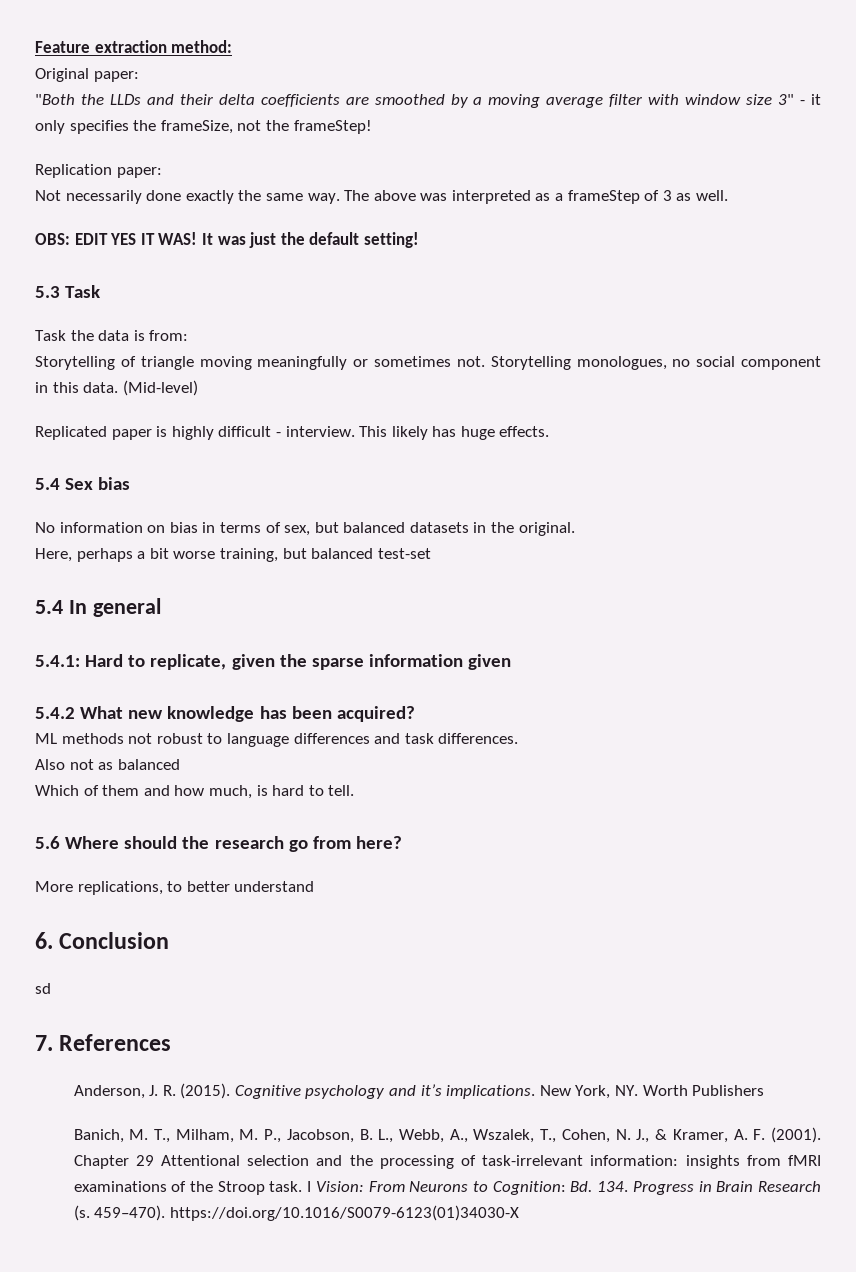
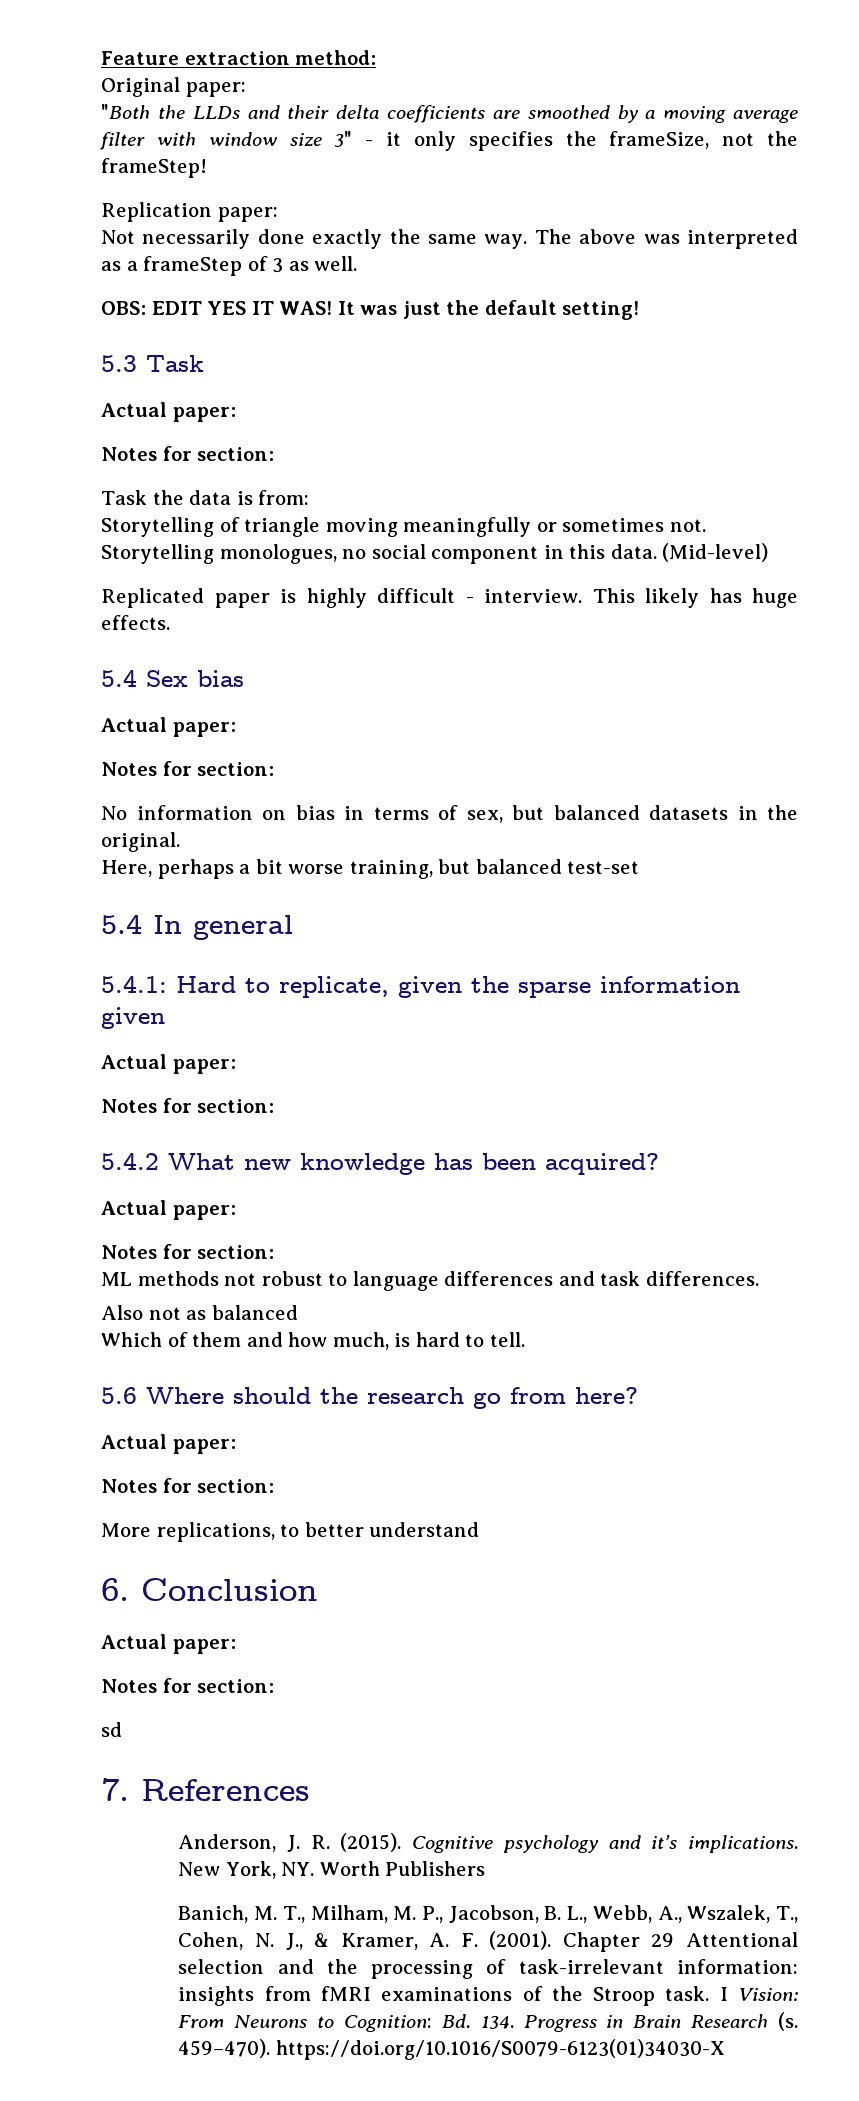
(101, 291) none -> [101,402,236,422] [101,446,275,461] // Actual paper: // Notes for section:
(131, 483) none -> [101,717,236,737] [101,761,275,776] // Actual paper: // Notes for section:
(512, 662) none -> [101,1054,236,1074] [101,1098,275,1113] // Actual paper: // Notes for section:
(415, 714) none -> [101,1200,236,1220] [101,1244,275,1259] // Actual paper: // Notes for section:
(402, 842) none -> [101,1434,236,1454] [101,1478,275,1493] // Actual paper: // Notes for section:
(170, 940) none -> [101,1634,236,1654] [101,1678,275,1693] // Actual paper: // Notes for section:

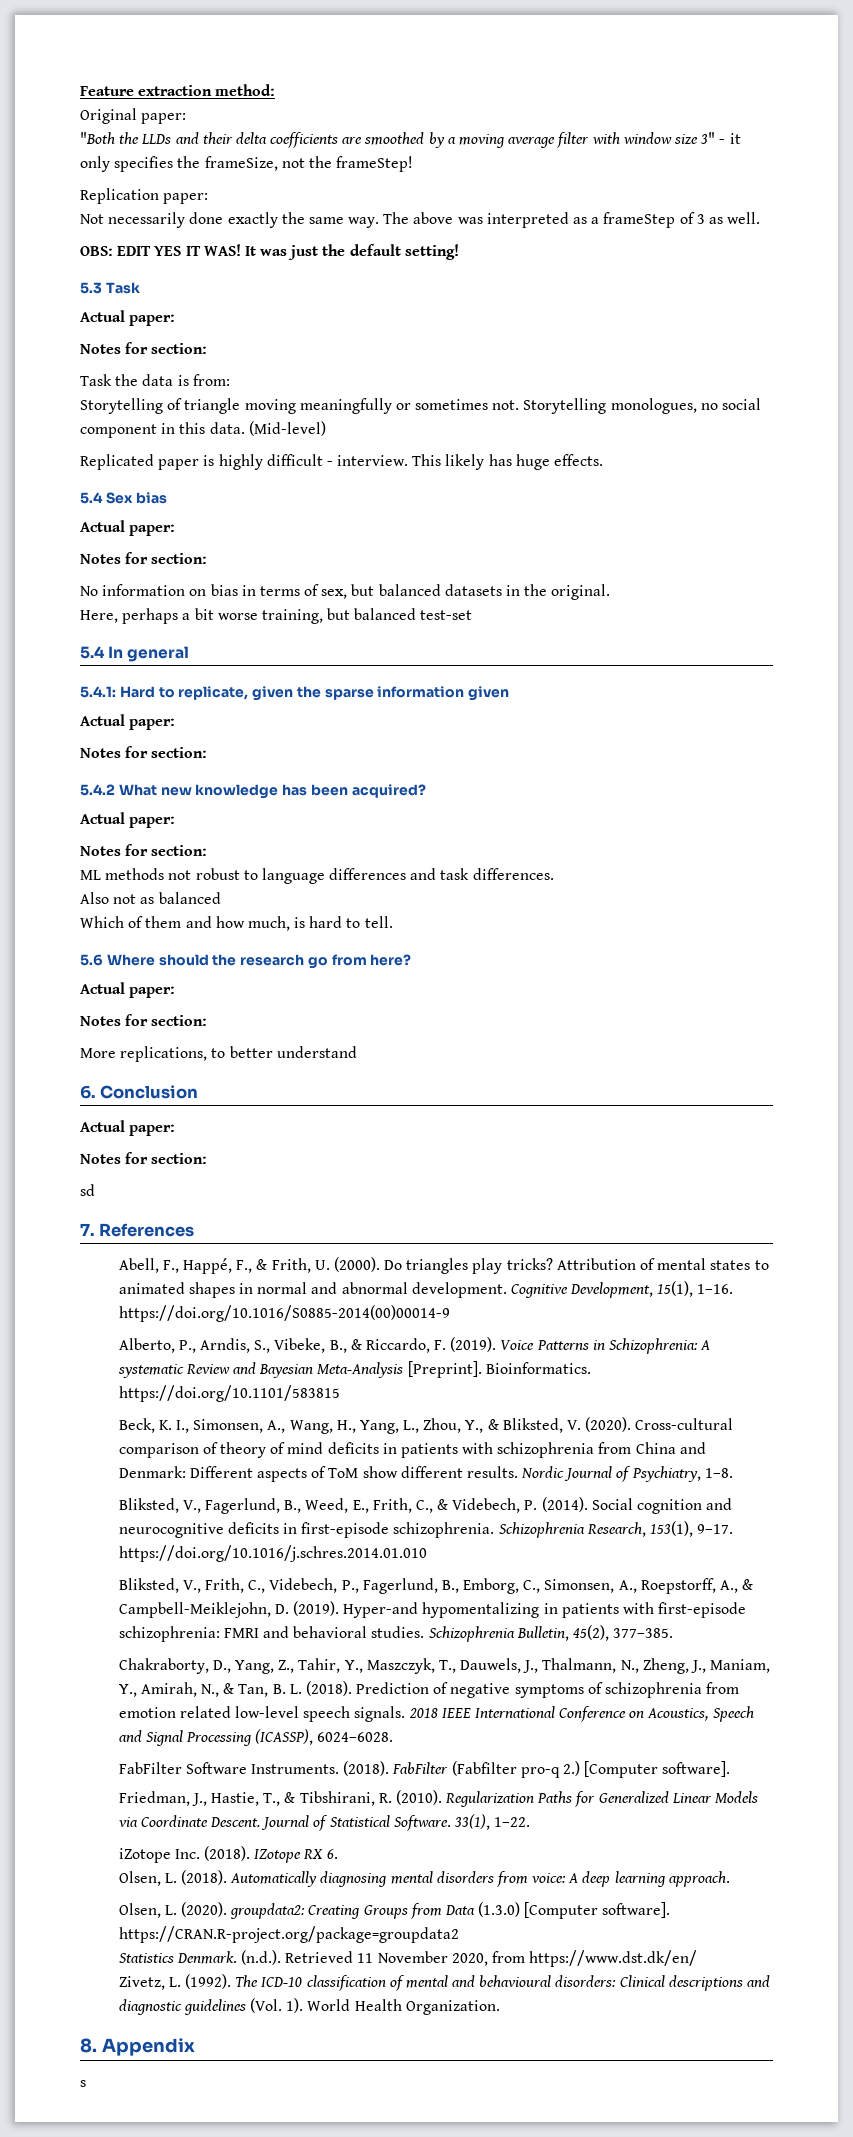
[178,1833,799,1853] [178,1861,486,1879] [178,1905,799,1923] [178,1931,799,1952] [178,1959,798,1979] [178,1986,799,2006] [178,2012,798,2032] [178,2039,725,2060] Anderson, J. R. (2015). Cognitive psychology and it’s implications. New York, NY. Worth Publishers // Banich, M. T., Milham, M. P., Jacobson, B. L., Webb, A., Wszalek, T., Cohen, N. J., & Kramer, A. F. (2001). Chapter 29 Attentional selection and the processing of task-irrelevant information: insights from fMRI examinations of the Stroop task. I Vision: From Neurons to Cognition: Bd. 134. Progress in Brain Research (s. 459–470). https://doi.org/10.1016/S0079-6123(01)34030-X -> [118,1257,769,1274] [118,1281,734,1298] [118,1305,450,1322] [118,1337,711,1354] [117,1361,591,1378] [118,1385,340,1402] [118,1417,734,1434] [118,1442,706,1458] [118,1466,733,1482] [118,1497,733,1514] [118,1521,734,1538] [118,1545,427,1562] [118,1578,754,1594] [118,1601,747,1618] [118,1625,674,1642] [118,1658,771,1674] [118,1681,740,1698] [118,1706,754,1722] [118,1729,394,1746] [118,1761,731,1778] [118,1790,758,1807] [118,1814,531,1831] [118,1846,338,1863] [118,1870,730,1887] [118,1902,671,1919] [118,1926,459,1943] [118,1950,698,1967] [118,1974,770,1991] [118,1998,500,2015] [80,2038,195,2056] [80,2080,86,2087] Abell, F., Happé, F., & Frith, U. (2000). Do triangles play tricks? Attribution of mental states to animated shapes in normal and abnormal development. Cognitive Development, 15(1), 1–16. https://doi.org/10.1016/S0885-2014(00)00014-9 // Alberto, P., Arndis, S., Vibeke, B., & Riccardo, F. (2019). Voice Patterns in Schizophrenia: A systematic Review and Bayesian Meta-Analysis [Preprint]. Bioinformatics. https://doi.org/10.1101/583815 // Beck, K. I., Simonsen, A., Wang, H., Yang, L., Zhou, Y., & Bliksted, V. (2020). Cross-cultural comparison of theory of mind deficits in patients with schizophrenia from China and Denmark: Different aspects of ToM show different results. Nordic Journal of Psychiatry, 1–8. // Bliksted, V., Fagerlund, B., Weed, E., Frith, C., & Videbech, P. (2014). Social cognition and neurocognitive deficits in first-episode schizophrenia. Schizophrenia Research, 153(1), 9–17. https://doi.org/10.1016/j.schres.2014.01.010 // Bliksted, V., Frith, C., Videbech, P., Fagerlund, B., Emborg, C., Simonsen, A., Roepstorff, A., & Campbell-Meiklejohn, D. (2019). Hyper-and hypomentalizing in patients with first-episode schizophrenia: FMRI and behavioral studies. Schizophrenia Bulletin, 45(2), 377–385. // Chakraborty, D., Yang, Z., Tahir, Y., Maszczyk, T., Dauwels, J., Thalmann, N., Zheng, J., Maniam, Y., Amirah, N., & Tan, B. L. (2018). Prediction of negative symptoms of schizophrenia from emotion related low-level speech signals. 2018 IEEE International Conference on Acoustics, Speech and Signal Processing (ICASSP), 6024–6028. // FabFilter Software Instruments. (2018). FabFilter (Fabfilter pro-q 2.) [Computer software]. // Friedman, J., Hastie, T., & Tibshirani, R. (2010). Regularization Paths for Generalized Linear Models via Coordinate Descent. Journal of Statistical Software. 33(1), 1–22. // iZotope Inc. (2018). IZotope RX 6. // Olsen, L. (2018). Automatically diagnosing mental disorders from voice: A deep learning approach. // Olsen, L. (2020). groupdata2: Creating Groups from Data (1.3.0) [Computer software]. https://CRAN.R-project.org/package=groupdata2 // Statistics Denmark. (n.d.). Retrieved 11 November 2020, from https://www.dst.dk/en/ // Zivetz, L. (1992). The ICD-10 classification of mental and behavioural disorders: Clinical descriptions and diagnostic guidelines (Vol. 1). World Health Organization. // 8. Appendix // s

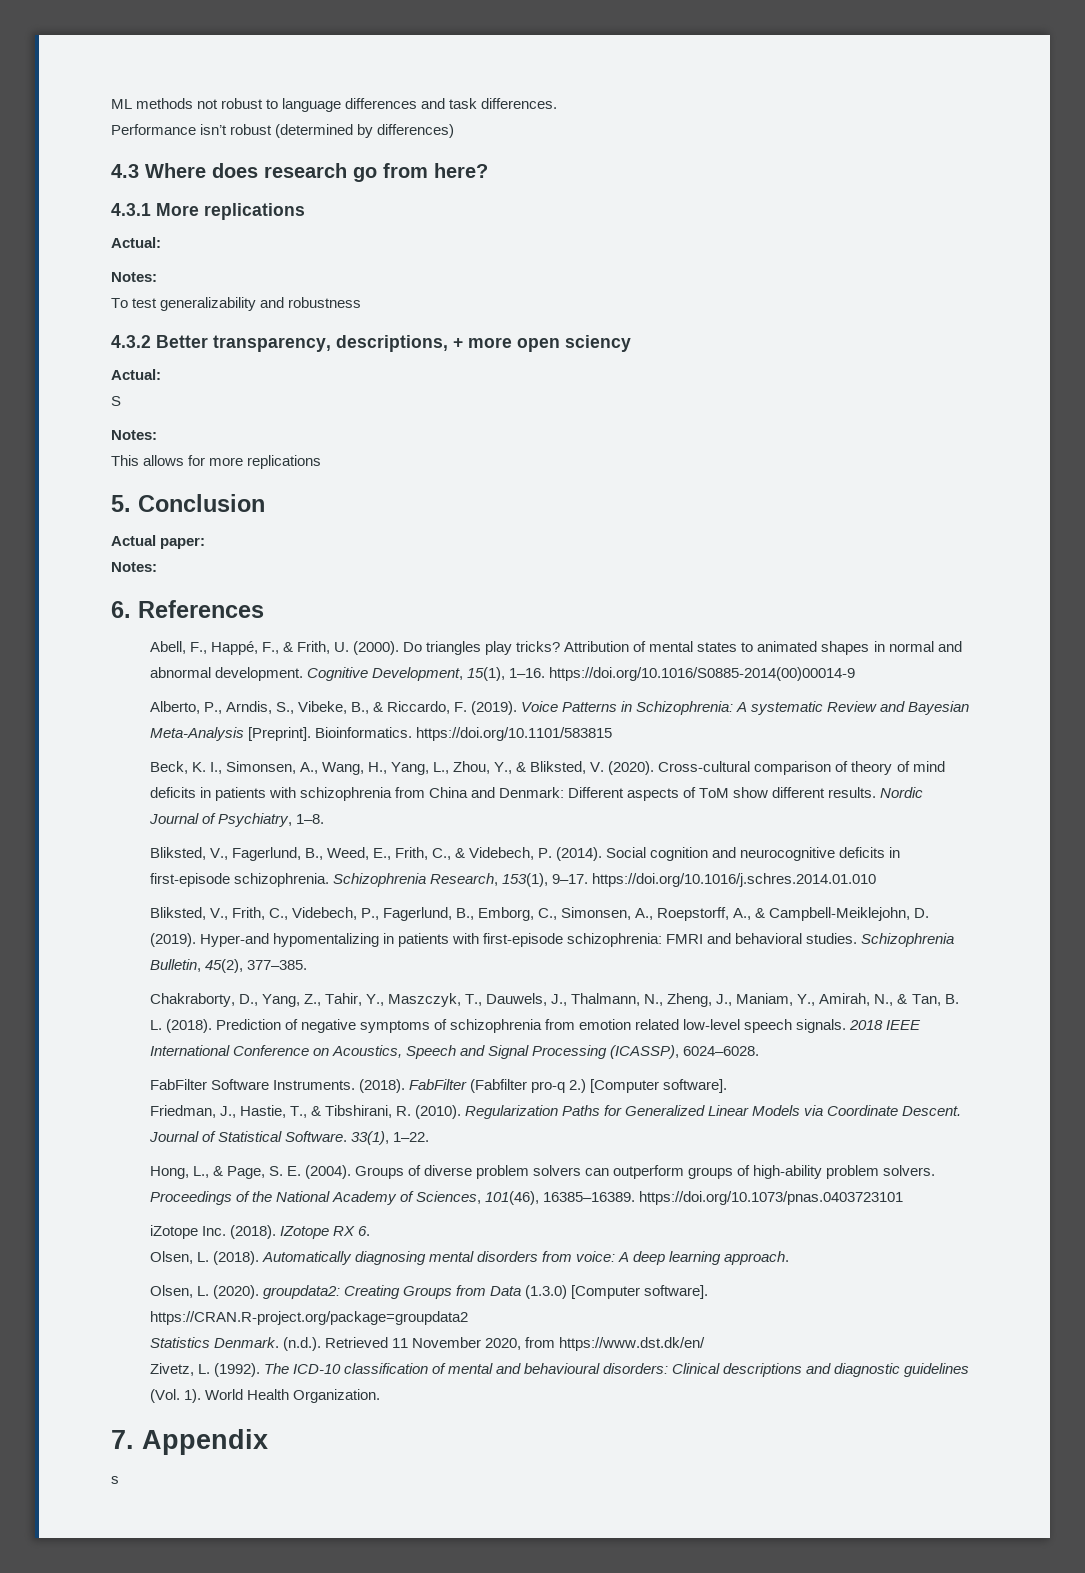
[80,84,276,96] [80,108,187,124] [80,132,741,148] [80,156,414,172] [80,188,209,204] [80,212,761,228] [80,244,459,260] [80,282,140,294] [80,310,176,326] [80,342,208,354] [80,374,230,386] [80,398,762,414] [80,421,326,438] [80,454,604,470] [80,492,167,504] [80,520,176,536] [80,552,208,564] [80,584,611,600] [80,608,473,624] [80,646,190,662] [80,686,510,701] [80,714,176,730] [80,746,208,758] [80,784,426,799] [80,812,176,828] [80,844,208,856] Feature extraction method: // Original paper: // "Both the LLDs and their delta coefficients are smoothed by a moving average filter with window size 3" - it only specifies the frameSize, not the frameStep! // Replication paper: // Not necessarily done exactly the same way. The above was interpreted as a frameStep of 3 as well. // OBS: EDIT YES IT WAS! It was just the default setting! // 5.3 Task // Actual paper: // Notes for section: // Task the data is from: // Storytelling of triangle moving meaningfully or sometimes not. Storytelling monologues, no social component in this data. (Mid-level) // Replicated paper is highly difficult - interview. This likely has huge effects. // 5.4 Sex bias // Actual paper: // Notes for section: // No information on bias in terms of sex, but balanced datasets in the original. // Here, perhaps a bit worse training, but balanced test-set // 5.4 In general // 5.4.1: Hard to replicate, given the sparse information given // Actual paper: // Notes for section: // 5.4.2 What new knowledge has been acquired? // Actual paper: // Notes for section: // -> (111, 104) none
[80,892,221,904] [80,916,393,931] [80,954,412,969] [80,982,176,998] [80,1014,208,1026] [80,1046,357,1062] [80,1085,199,1099] [80,1120,176,1136] [80,1152,208,1164] [80,1184,95,1196] [80,1223,95,1236] Also not as balanced // Which of them and how much, is hard to tell. // 5.6 Where should the research go from here? // Actual paper: // Notes for section: // More replications, to better understand // 6. Conclusion // Actual paper: // Notes for section: // sd // 7. -> [111,124,455,138] [111,163,488,182] [111,203,305,220] [111,237,161,248] [111,272,157,282] [111,297,362,311] [111,335,631,352] [111,369,161,380] [111,396,121,406] [111,430,157,440] [111,455,322,469] [111,494,265,512] [111,535,206,549] [111,562,157,572] [111,601,131,618] Performance isn’t robust (determined by differences) // 4.3 Where does research go from here? // 4.3.1 More replications // Actual: // Notes: // To test generalizability and robustness // 4.3.2 Better transparency, descriptions, + more open sciency // Actual: // S // Notes: // This allows for more replications // 5. Conclusion // Actual paper: // Notes: // 6.
(531, 1822) none -> [149,1165,936,1179] [149,1191,904,1205] // Hong, L., & Page, S. E. (2004). Groups of diverse problem solvers can outperform groups of high-ability problem solvers. Proceedings of the National Academy of Sciences, 101(46), 16385–16389. https://doi.org/10.1073/pnas.0403723101
[80,2038,97,2053] 8. -> [111,1430,134,1449] 7.

